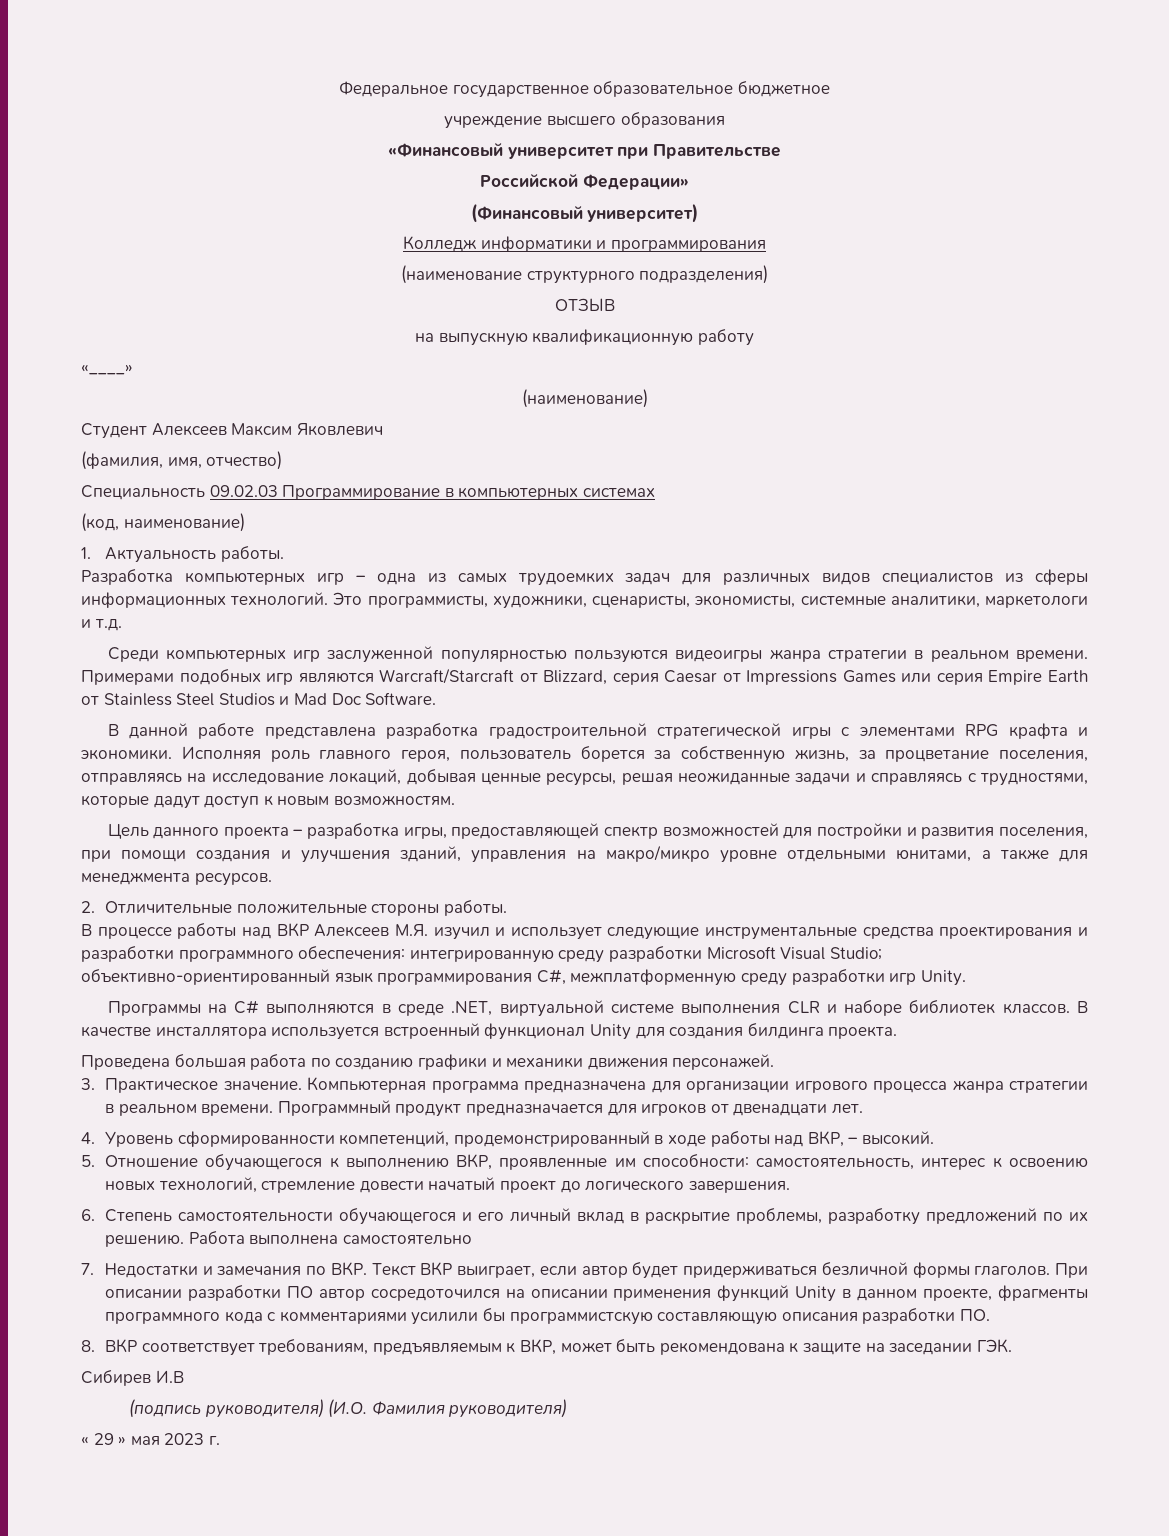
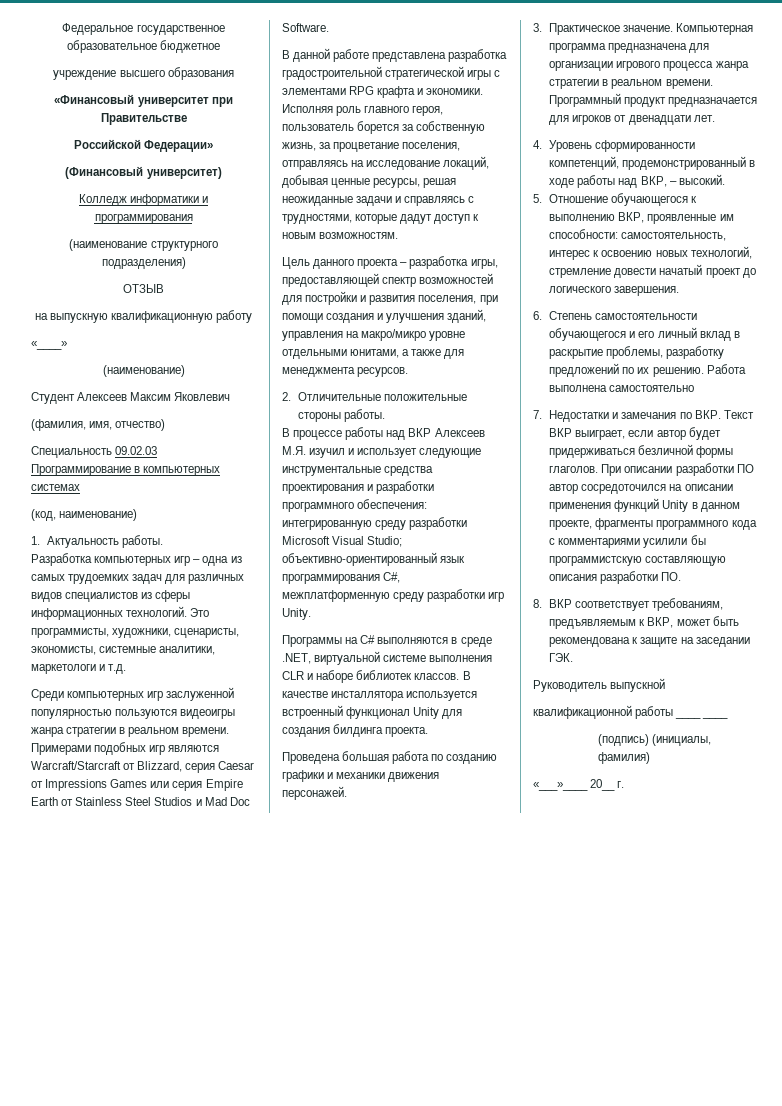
[81,1370,184,1386] [129,1399,568,1418] [81,1433,205,1446] Сибирев И.В // (подпись руководителя) (И.О. Фамилия руководителя) // « 29 » мая 2023 -> [533,678,666,692] [533,705,729,719] [597,734,711,746] [597,752,650,764] [533,779,616,791] Руководитель выпускной // квалификационной работы ____ ____ // (подпись) (инициалы, фамилия) // «___»____ 20__

